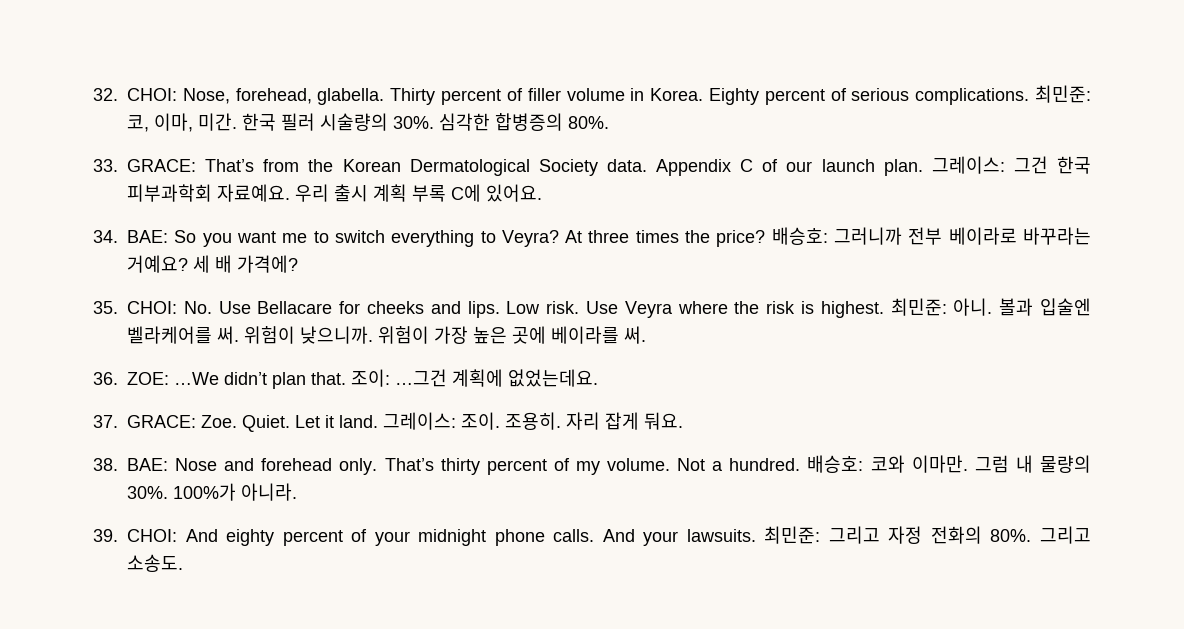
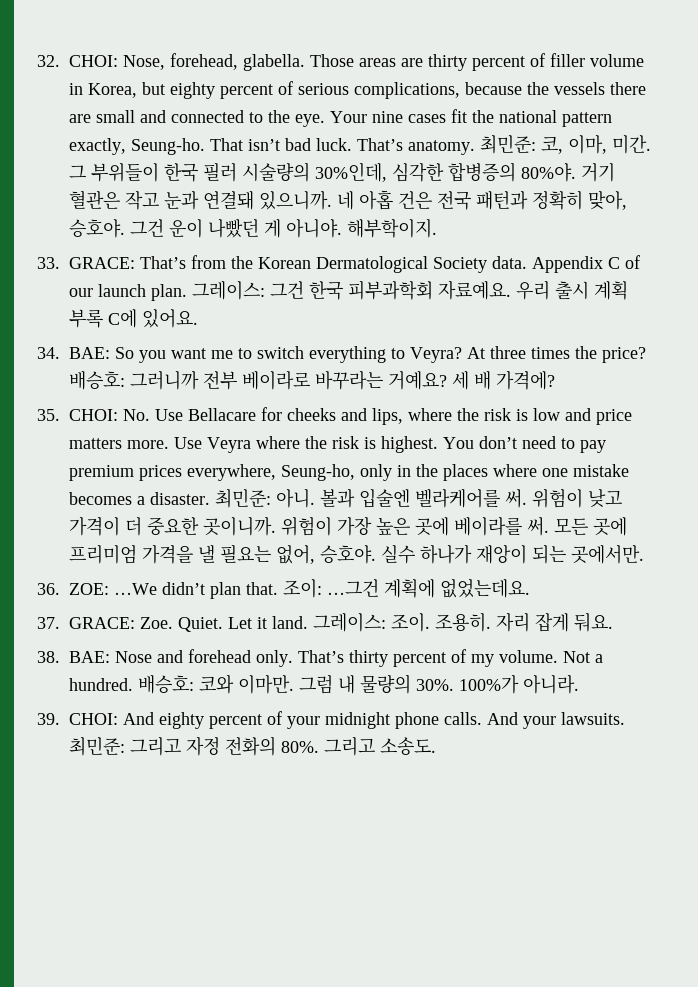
[390,88,436,105] Thirty -> [310,54,467,71] Those areas are thirty
[650,88,1030,105] Korea. Eighty percent of serious complications. -> [88,81,646,99] [69,109,612,127] [69,138,475,155] Korea, but eighty percent of serious complications, because the vessels there are small and connected to the eye. Your nine cases fit the national pattern exactly, Seung-ho. That isn’t bad luck. That’s anatomy.
(237, 122) none -> [69,163,159,182] 그 부위들이
[393,116,434,129] 30%. -> [315,162,387,182] 30%인데,
[568,116,609,129] 80%. -> [521,163,615,182] [69,190,627,210] [69,218,437,238] 80%야. 거기 혈관은 작고 눈과 연결돼 있으니까. 네 아홉 건은 전국 패턴과 정확히 맞아, 승호야. 그건 운이 나빴던 게 아니야. 해부학이지.
[467,301,580,318] lips. Low risk. -> [372,408,632,425] [69,438,169,449] lips, where the risk is low and price matters more.
(884, 309) none -> [443,436,606,453] [69,464,629,481] [69,492,210,505] You don’t need to pay premium prices everywhere, Seung-ho, only in the places where one mistake becomes a disaster.
[300,326,373,344] 낮으니까. -> [588,489,622,508] [69,517,276,536] 낮고 가격이 더 중요한 곳이니까.
(646, 335) none -> [554,517,627,536] [69,544,644,564] 모든 곳에 프리미엄 가격을 낼 필요는 없어, 승호야. 실수 하나가 재앙이 되는 곳에서만.

